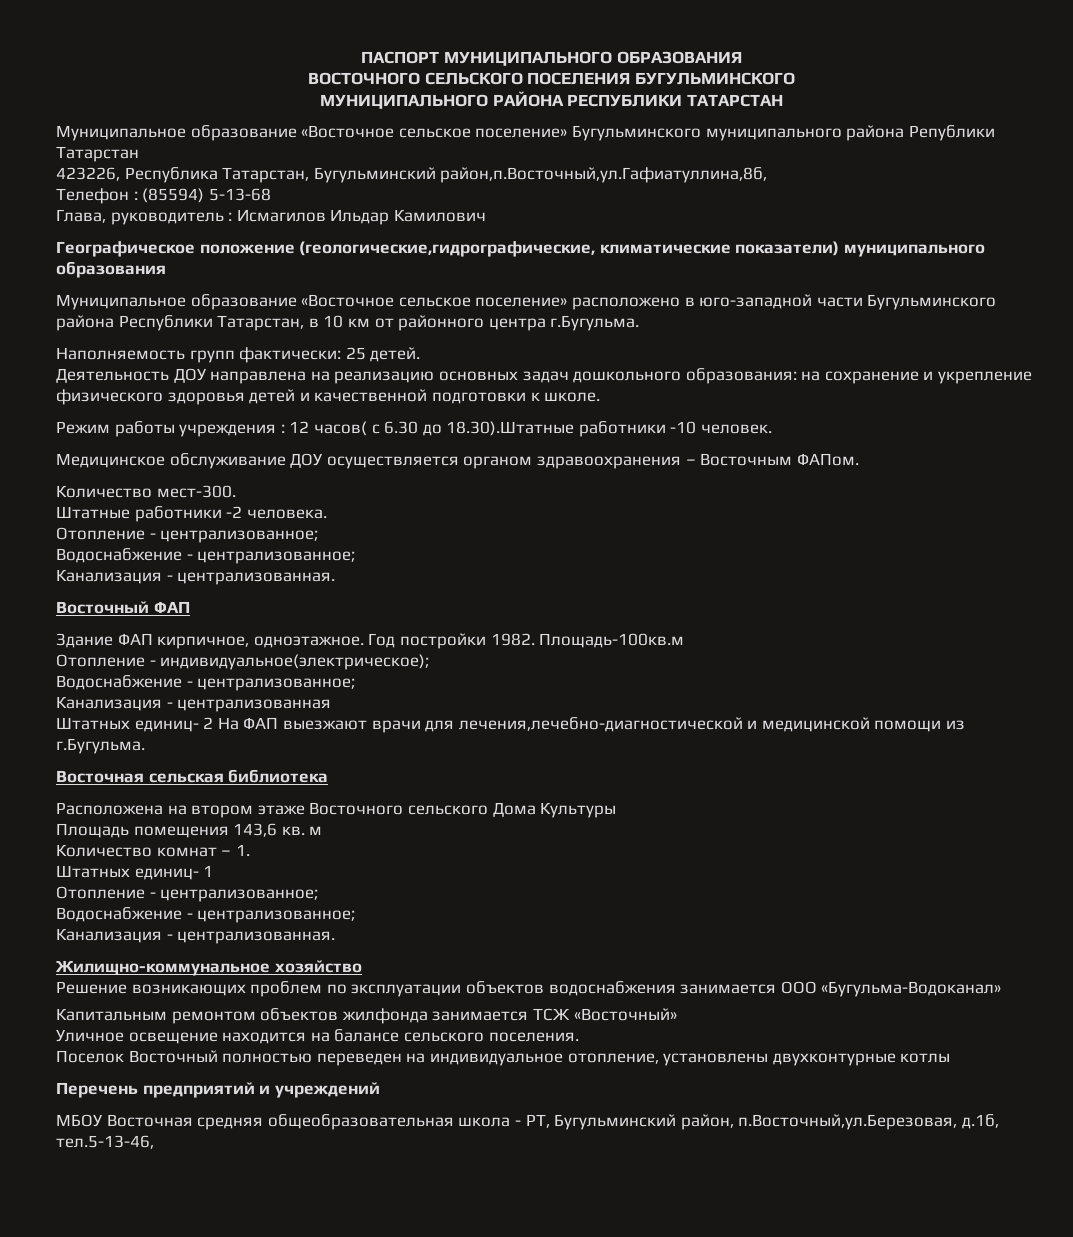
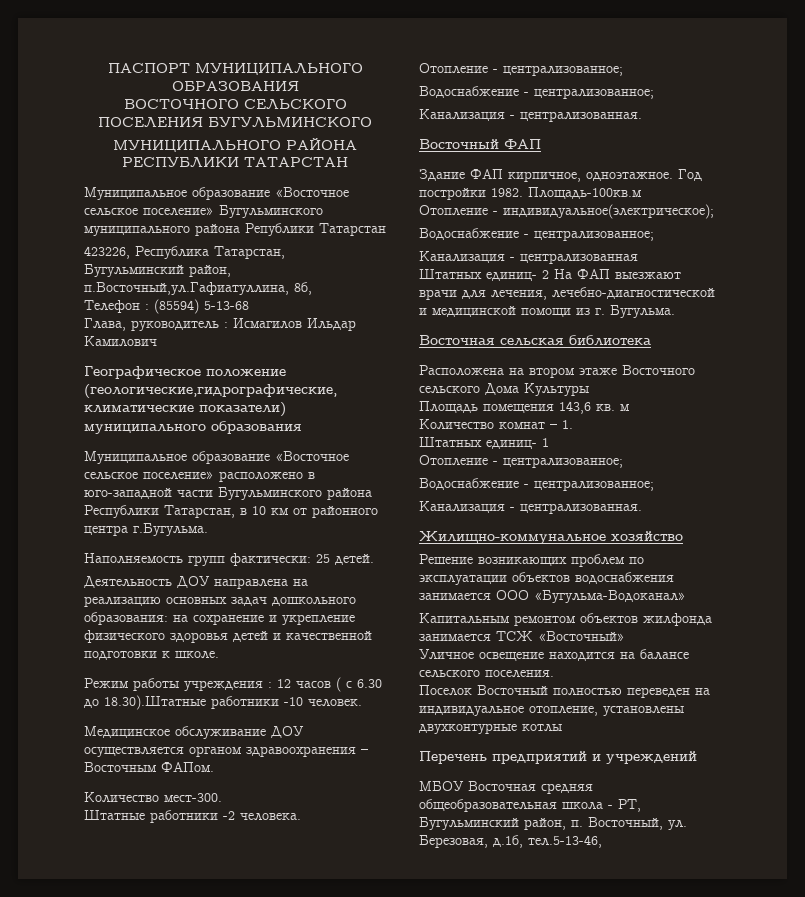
[440,167,768,183] район,п.Восточный,ул.Гафиатуллина,8б, -> [189,265,231,277] [84,282,312,295] район, п.Восточный,ул.Гафиатуллина, 8б,
[313,421,367,436] часов( -> [296,677,341,692] часов (
[458,717,743,732] лечения,лечебно-диагностической -> [491,287,715,300] лечения, лечебно-диагностической
[56,738,145,754] г.Бугульма. -> [595,305,675,318] г. Бугульма.
[738,1114,958,1130] п.Восточный,ул.Березовая, -> [571,817,687,830] [419,835,488,848] п. Восточный, ул. Березовая,

